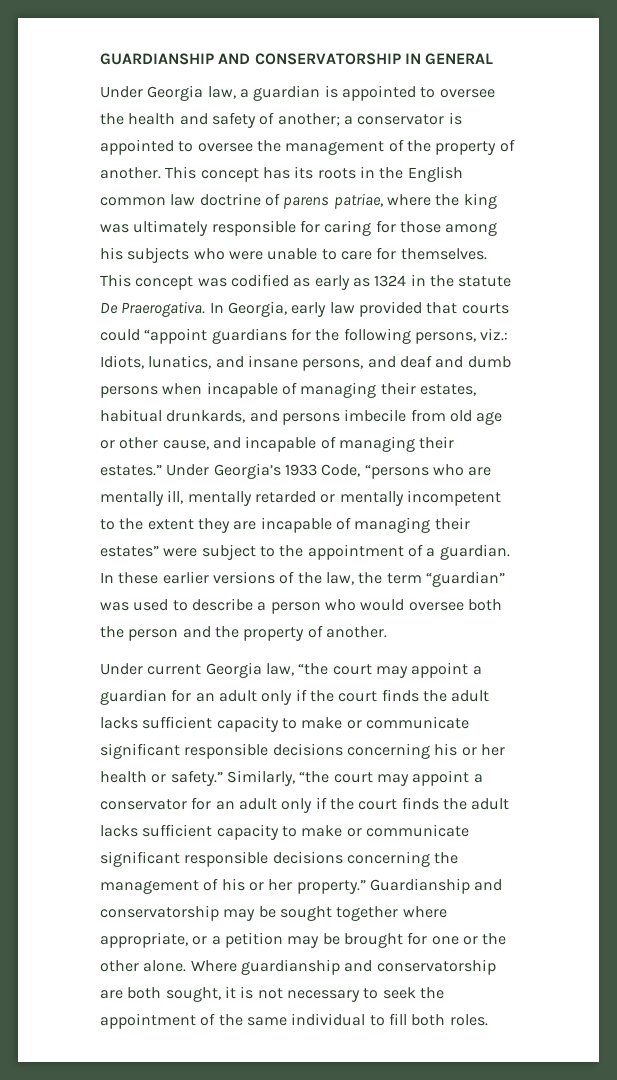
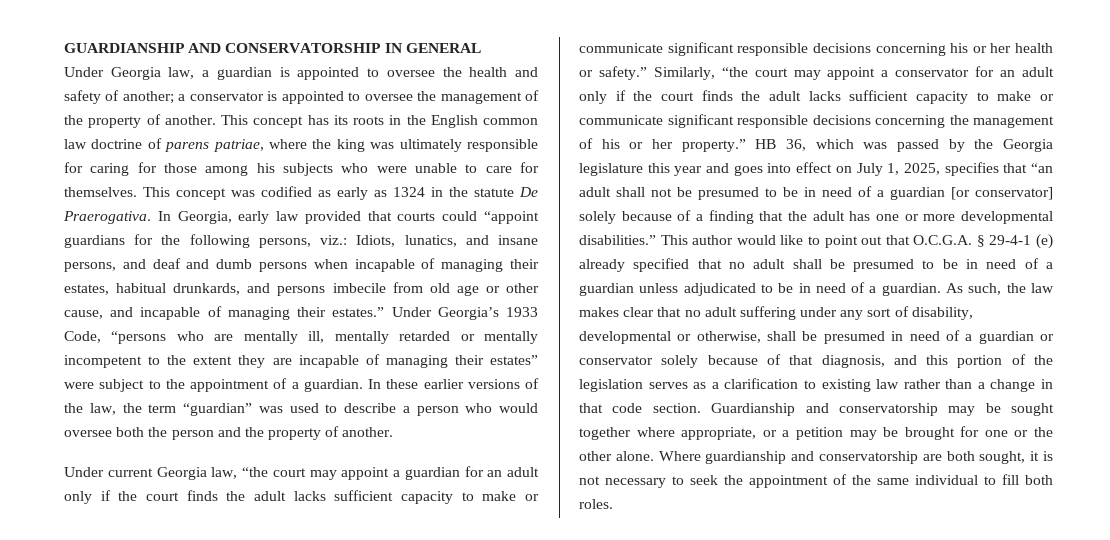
(366, 887) none -> [755,139,1053,152] [579,162,1053,176] [579,186,1053,200] [579,210,1053,224] [579,234,1053,249] [579,258,1053,272] [579,282,1054,296] [579,306,973,320] [579,330,1054,344] [579,354,1053,368] [579,378,1053,392] [579,403,701,413] HB 36, which was passed by the Georgia legislature this year and goes into effect on July 1, 2025, specifies that “an adult shall not be presumed to be in need of a guardian [or conservator] solely because of a finding that the adult has one or more developmental disabilities.” This author would like to point out that O.C.G.A. § 29-4-1 (e) already specified that no adult shall be presumed to be in need of a guardian unless adjudicated to be in need of a guardian. As such, the law makes clear that no adult suffering under any sort of disability, developmental or otherwise, shall be presumed in need of a guardian or conservator solely because of that diagnosis, and this portion of the legislation serves as a clarification to existing law rather than a change in that code section.

